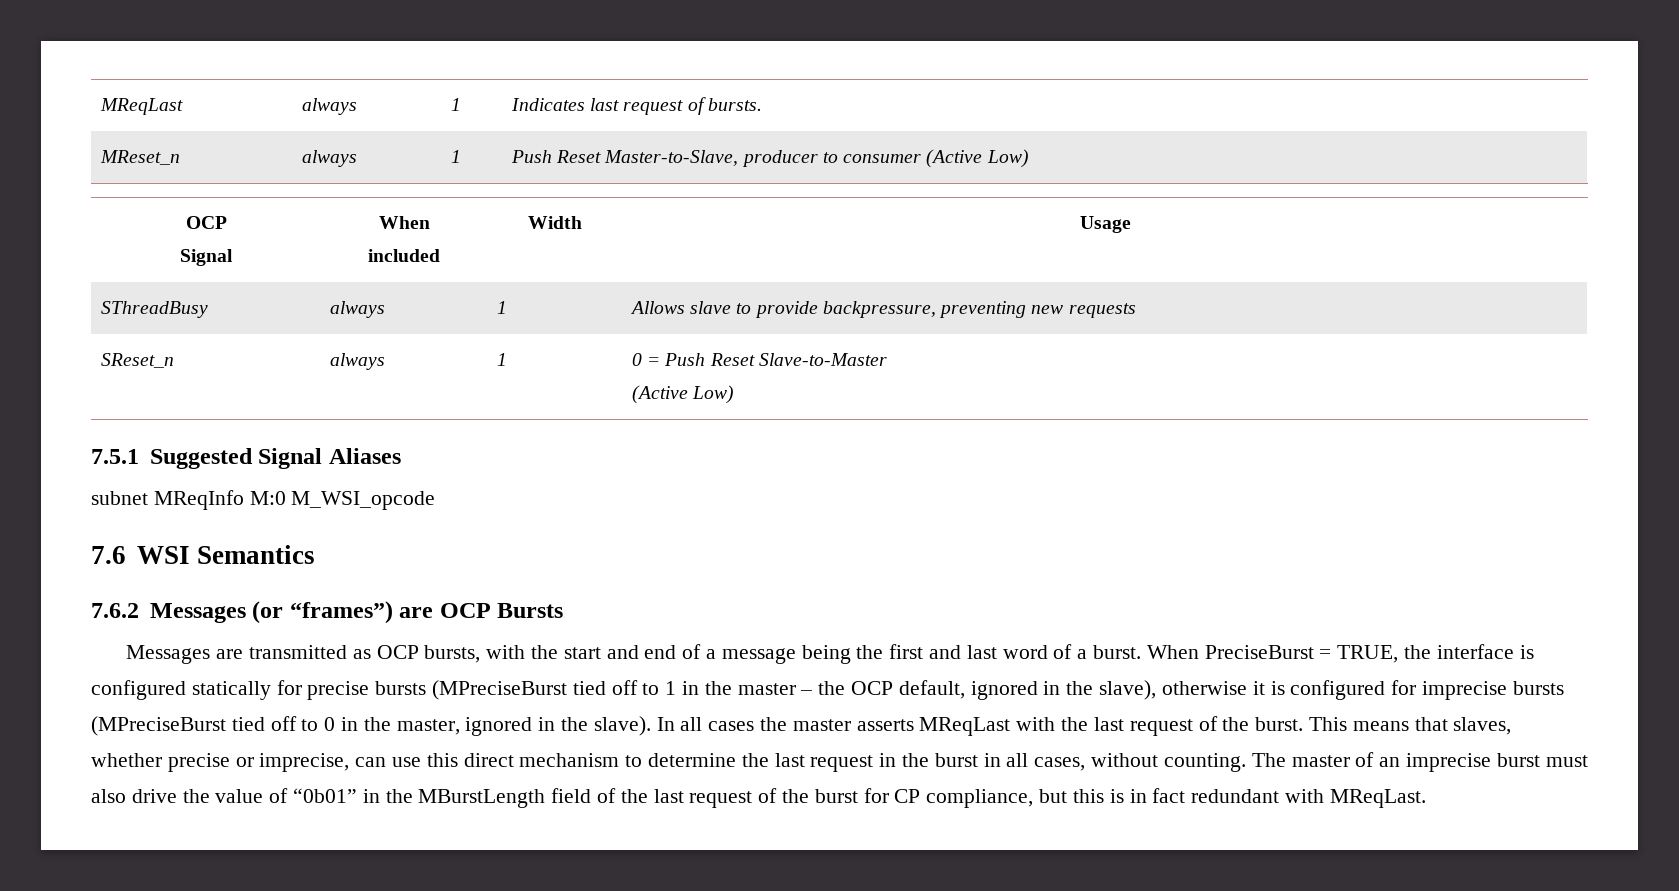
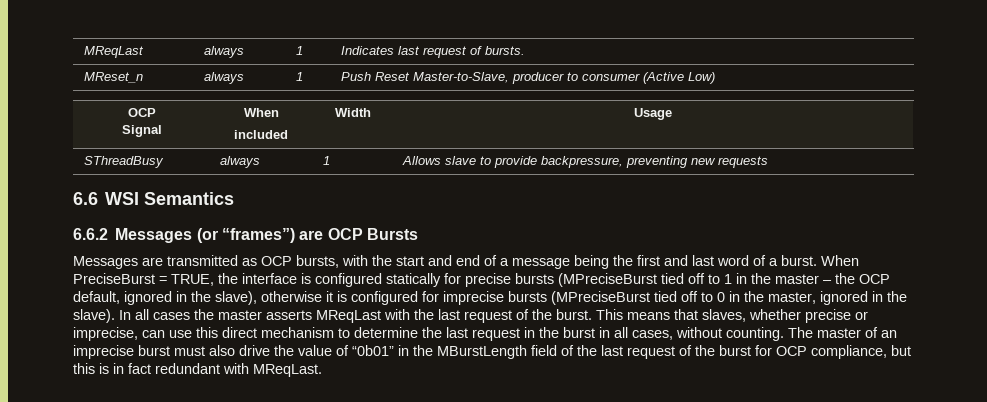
[100,353,174,368] [329,353,385,370] [496,353,507,366] [631,353,887,366] [631,385,735,404] [91,448,401,469] [91,490,436,510] [91,546,126,564] // SReset_n | always | 1 | 0 = Push Reset Slave-to-Master // (Active Low) // 7.5.1 Suggested Signal Aliases // subnet MReqInfo M:0 M_WSI_opcode // 7.6 -> [73,192,98,205] // 6.6
[91,603,139,618] 7.6.2 -> [73,228,108,240] 6.6.2
[894,789,921,803] CP -> [776,346,807,356] OCP

